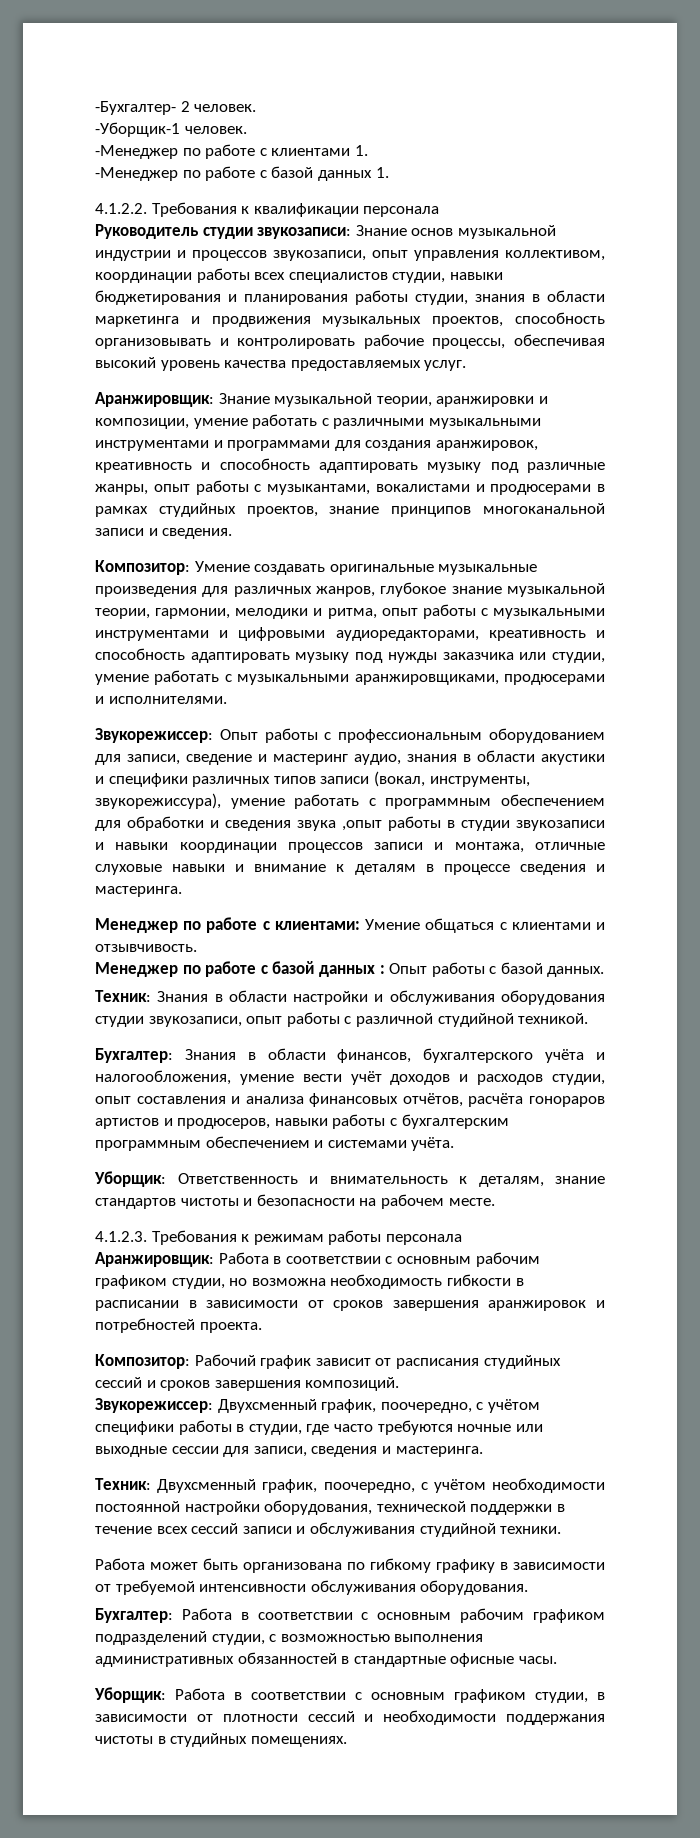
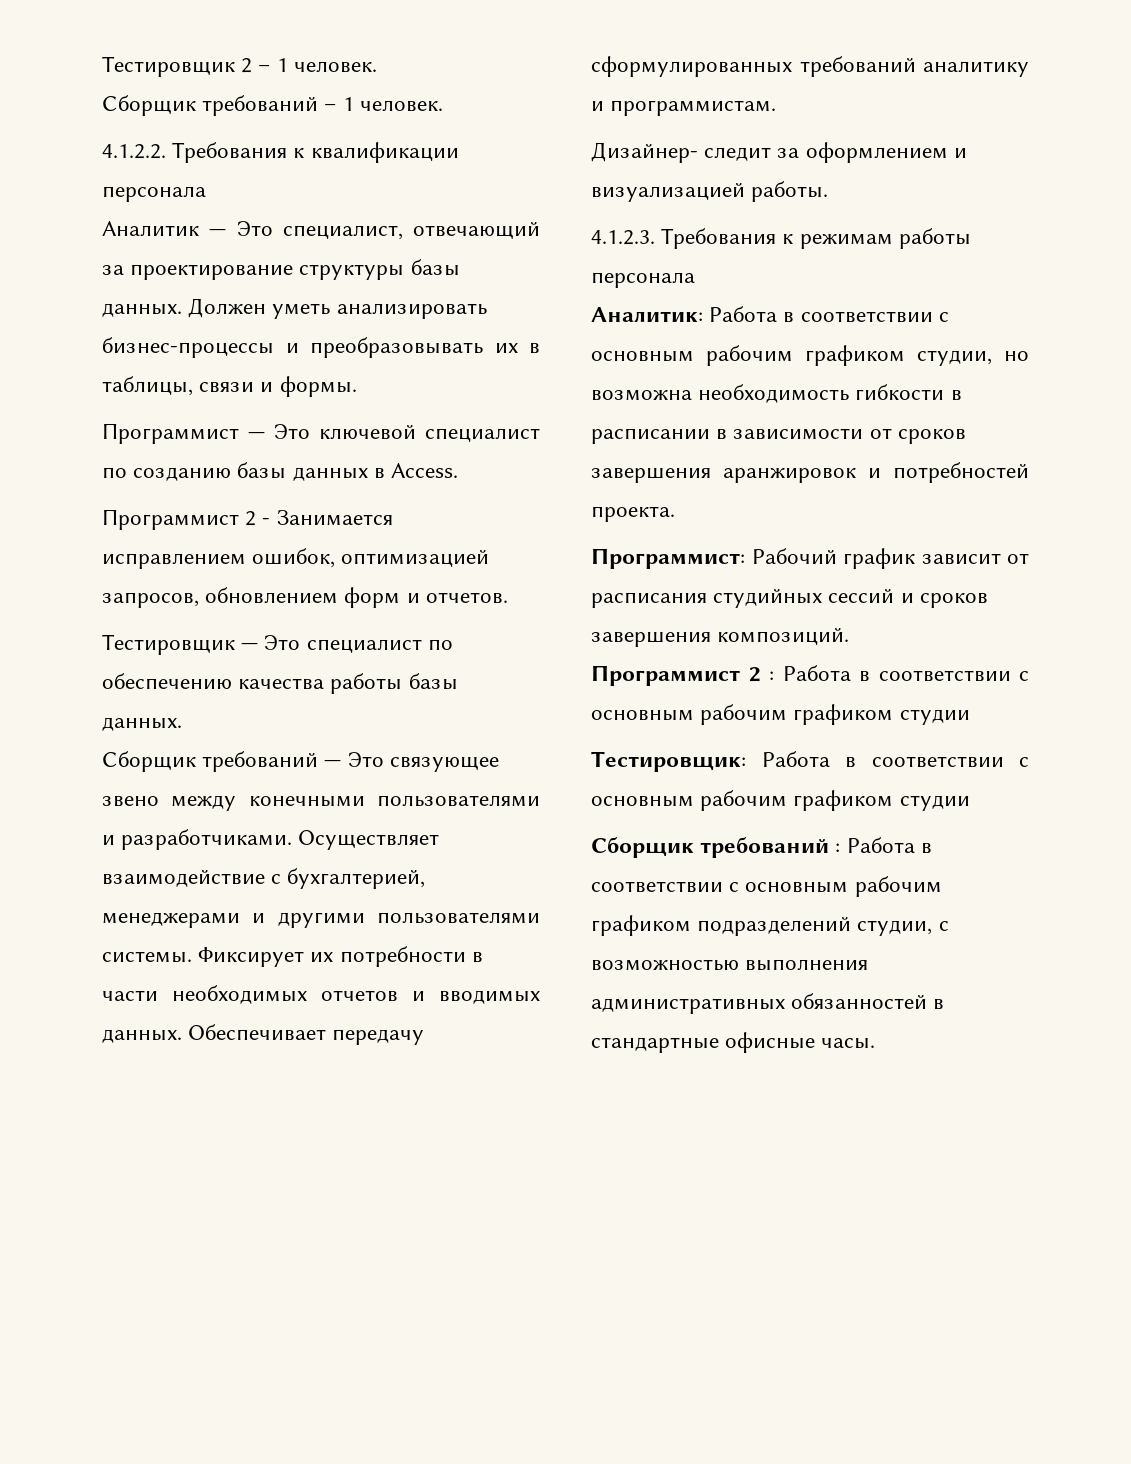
[95,101,257,115] [95,122,247,137] [95,144,368,159] [95,166,389,181] -Бухгалтер- 2 человек. // -Уборщик-1 человек. // -Менеджер по работе с клиентами 1. // -Менеджер по работе с базой данных 1. -> [102,56,377,77] [102,95,443,116] Тестировщик 2 – 1 человек. // Сборщик требований – 1 человек.
[95,224,556,239] [95,250,605,261] [95,268,503,283] [95,290,605,305] [95,312,605,327] [95,334,605,349] [95,357,467,371] [95,392,548,407] [95,414,541,429] [95,440,538,451] [95,458,605,473] [95,480,605,495] [95,503,605,517] [95,528,233,539] [95,560,538,575] [95,582,605,597] [95,604,605,619] [95,627,605,641] [95,648,605,663] [95,670,605,685] [95,696,227,704] [95,728,605,743] [95,750,605,765] [95,771,530,787] [95,793,605,809] [95,816,605,831] [95,842,605,853] [95,864,605,875] [95,886,182,897] [95,917,605,933] [95,944,197,952] [95,961,605,977] [95,990,605,1005] [95,1012,589,1027] [95,1048,605,1063] [95,1070,605,1085] [95,1093,605,1107] [95,1114,509,1129] [95,1136,455,1151] [94,1171,605,1187] [95,1194,495,1209] Руководитель студии звукозаписи: Знание основ музыкальной индустрии и процессов звукозаписи, опыт управления коллективом, координации работы всех специалистов студии, навыки бюджетирования и планирования работы студии, знания в области маркетинга и продвижения музыкальных проектов, способность организовывать и контролировать рабочие процессы, обеспечивая высокий уровень качества предоставляемых услуг. // Аранжировщик: Знание музыкальной теории, аранжировки и композиции, умение работать с различными музыкальными инструментами и программами для создания аранжировок, креативность и способность адаптировать музыку под различные жанры, опыт работы с музыкантами, вокалистами и продюсерами в рамках студийных проектов, знание принципов многоканальной записи и сведения. // Композитор: Умение создавать оригинальные музыкальные произведения для различных жанров, глубокое знание музыкальной теории, гармонии, мелодики и ритма, опыт работы с музыкальными инструментами и цифровыми аудиоредакторами, креативность и способность адаптировать музыку под нужды заказчика или студии, умение работать с музыкальными аранжировщиками, продюсерами и исполнителями. // Звукорежиссер: Опыт работы с профессиональным оборудованием для записи, сведение и мастеринг аудио, знания в области акустики и специфики различных типов записи (вокал, инструменты, звукорежиссура), умение работать с программным обеспечением для обработки и сведения звука ,опыт работы в студии звукозаписи и навыки координации процессов записи и монтажа, отличные слуховые навыки и внимание к деталям в процессе сведения и мастеринга. // Менеджер по работе с клиентами: Умение общаться с клиентами и отзывчивость. // Менеджер по работе с базой данных : Опыт работы с базой данных. // Техник: Знания в области настройки и обслуживания оборудования студии звукозаписи, опыт работы с различной студийной техникой. // Бухгалтер: Знания в области финансов, бухгалтерского учёта и налогообложения, умение вести учёт доходов и расходов студии, опыт составления и анализа финансовых отчётов, расчёта гонораров артистов и продюсеров, навыки работы с бухгалтерским программным обеспечением и системами учёта. // Уборщик: Ответственность и внимательность к деталям, знание стандартов чистоты и безопасности на рабочем месте. -> [102,221,540,240] [102,259,460,280] [102,298,487,319] [102,337,540,358] [102,376,357,397] [102,423,540,444] [102,462,459,481] [102,509,393,530] [102,548,490,569] [102,587,508,608] [102,634,453,655] [102,673,458,694] [102,717,182,731] [102,751,499,772] [102,795,540,811] [102,829,440,850] [102,868,426,889] [102,912,540,928] [102,946,483,967] [102,985,540,1004] [102,1024,425,1045] [591,56,1029,77] [591,100,777,116] [591,142,967,163] [591,181,829,202] Аналитик — Это специалист, отвечающий за проектирование структуры базы данных. Должен уметь анализировать бизнес-процессы и преобразовывать их в таблицы, связи и формы. // Программист — Это ключевой специалист по созданию базы данных в Access. // Программист 2 - Занимается исправлением ошибок, оптимизацией запросов, обновлением форм и отчетов. // Тестировщик — Это специалист по обеспечению качества работы базы данных. // Сборщик требований — Это связующее звено между конечными пользователями и разработчиками. Осуществляет взаимодействие с бухгалтерией, менеджерами и другими пользователями системы. Фиксирует их потребности в части необходимых отчетов и вводимых данных. Обеспечивает передачу сформулированных требований аналитику и программистам. // Дизайнер- следит за оформлением и визуализацией работы.
[95,1252,214,1267] Аранжировщик: -> [591,307,703,322] Аналитик:
[95,1354,190,1369] Композитор: -> [591,548,745,569] Программист:
[95,1398,540,1413] [95,1420,543,1435] [95,1446,483,1457] [95,1478,605,1493] [95,1500,565,1515] [95,1522,562,1537] [95,1558,605,1573] [95,1580,529,1595] [95,1608,173,1623] Звукорежиссер: Двухсменный график, поочередно, с учётом специфики работы в студии, где часто требуются ночные или выходные сессии для записи, сведения и мастеринга. // Техник: Двухсменный график, поочередно, с учётом необходимости постоянной настройки оборудования, технической поддержки в течение всех сессий записи и обслуживания студийной техники. // Работа может быть организована по гибкому графику в зависимости от требуемой интенсивности обслуживания оборудования. // Бухгалтер: -> [591,665,1029,686] [591,704,970,725] [591,751,1029,772] [591,790,970,811] [591,837,841,858] Программист 2 : Работа в соответствии с основным рабочим графиком студии // Тестировщик: Работа в соответствии с основным рабочим графиком студии // Сборщик требований :
[94,1687,605,1703] [95,1710,605,1725] [95,1733,347,1747] // Уборщик: Работа в соответствии с основным графиком студии, в зависимости от плотности сессий и необходимости поддержания чистоты в студийных помещениях. -> (876, 1043) none

